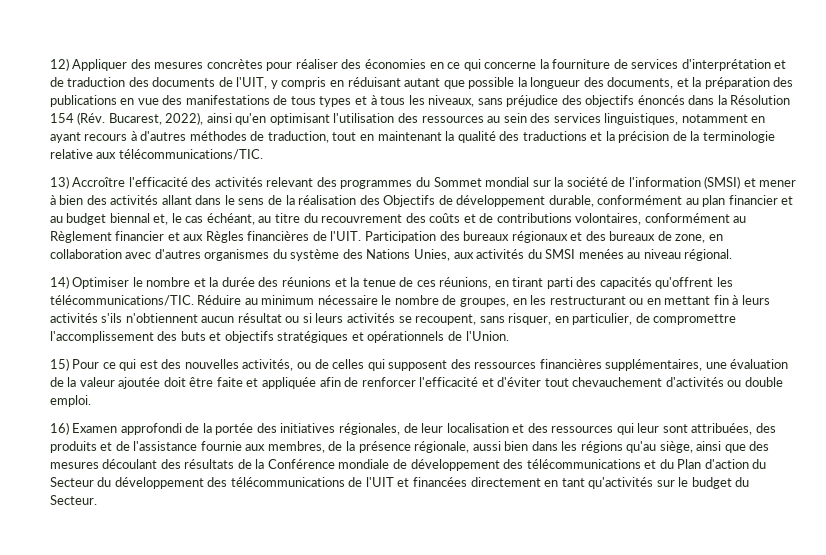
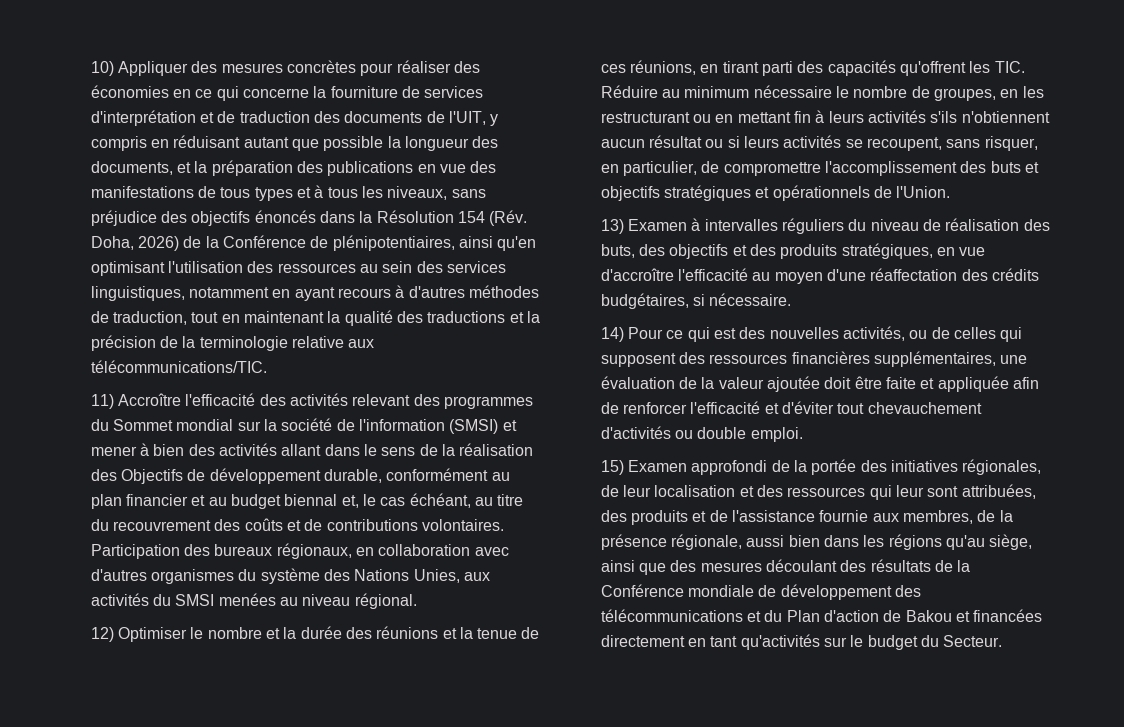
[49,58,69,71] 12) -> [90,61,114,76] 10)
[108,112,204,125] Bucarest, 2022), -> [90,235,455,251] Doha, 2026) de la Conférence de plénipotentiaires,
[49,176,69,189] 13) -> [90,394,114,409] 11)
[575,213,747,225] [49,231,706,243] volontaires, conformément au Règlement financier et aux Règles financières de l'UIT. Participation des bureaux régionaux et des bureaux de zone, -> [421,519,504,531] [90,543,352,559] volontaires. Participation des bureaux régionaux,
[49,276,69,289] 14) -> [90,627,114,642] 12)
[49,295,194,306] télécommunications/TIC. -> [994,61,1025,73] TIC.
[49,358,69,371] 15) -> [600,218,1050,234] [600,243,986,259] [600,268,1039,284] [600,293,792,309] [600,327,624,342] 13) Examen à intervalles réguliers du niveau de réalisation des buts, des objectifs et des produits stratégiques, en vue d'accroître l'efficacité au moyen d'une réaffectation des crédits budgétaires, si nécessaire. // 14)
[49,422,69,435] 16) -> [600,460,624,475] 15)
[752,459,767,469] [49,477,394,489] du Secteur du développement des télécommunications de l'UIT -> [883,610,952,622] de Bakou

